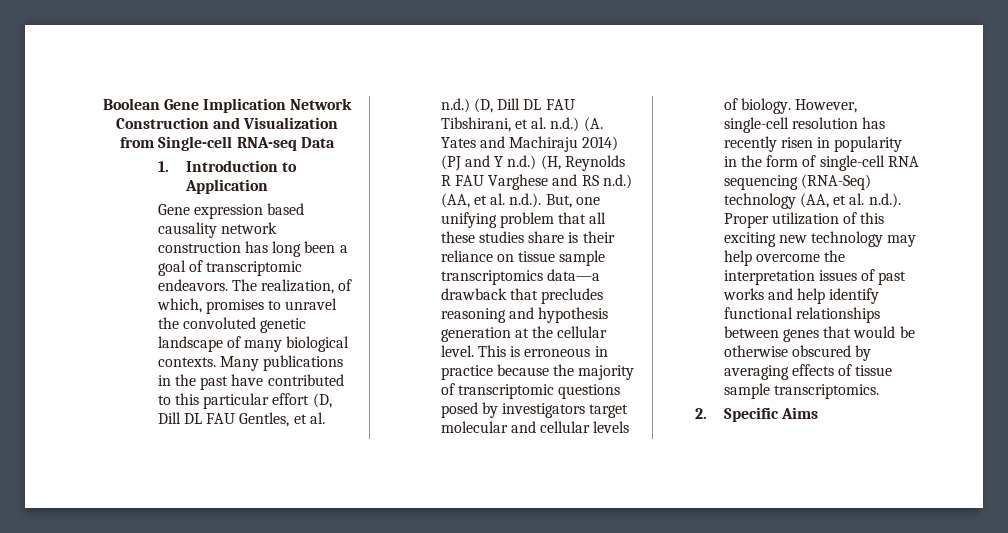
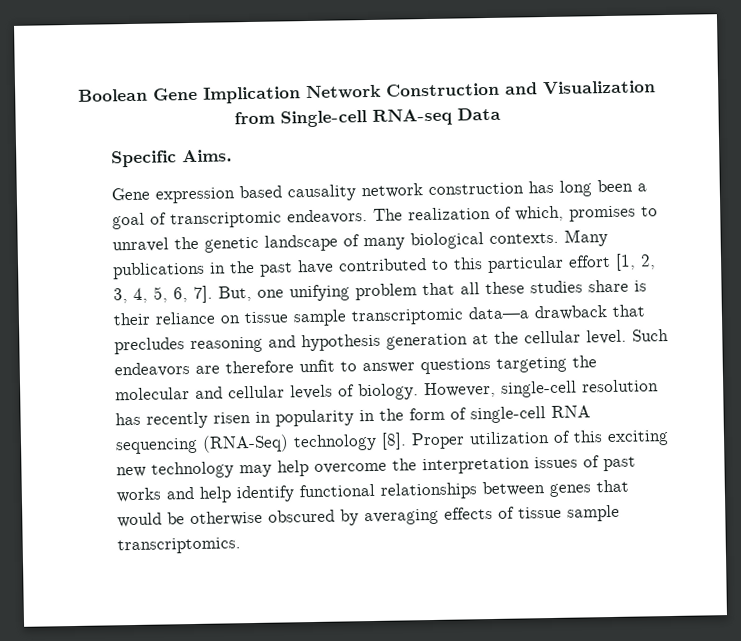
[157,160,298,172] [185,179,269,194] 1. Introduction to Application -> [110,149,232,168] Specific Aims.
[261,279,335,294] realization, -> [407,206,491,221] realization
[183,317,257,329] convoluted -> (199, 243) none
[312,393,332,408] [157,412,325,427] [440,98,575,113] [440,117,603,132] [440,136,619,152] [440,155,625,171] [440,174,632,190] [440,193,542,208] (D, Dill DL FAU Gentles, et al. n.d.) (D, Dill DL FAU Tibshirani, et al. n.d.) (A. Yates and Machiraju 2014) (PJ and Y n.d.) (H, Reynolds R FAU Varghese and RS n.d.) (AA, et al. n.d.). -> [614,253,656,271] [112,285,213,304] [1, 2, 3, 4, 5, 6, 7].
[440,270,543,285] transcriptomics -> [350,308,464,326] transcriptomic
[478,345,608,357] [440,364,635,380] [440,383,621,399] [440,402,629,418] This is erroneous in practice because the majority of transcriptomic questions posed by investigators target -> [631,329,669,342] [113,355,597,378] Such endeavors are therefore unfit to answer questions targeting the
[800,193,901,208] (AA, et al. n.d.). -> [380,432,407,450] [8].
[695,407,819,422] // 2. Specific Aims -> (241, 546) none

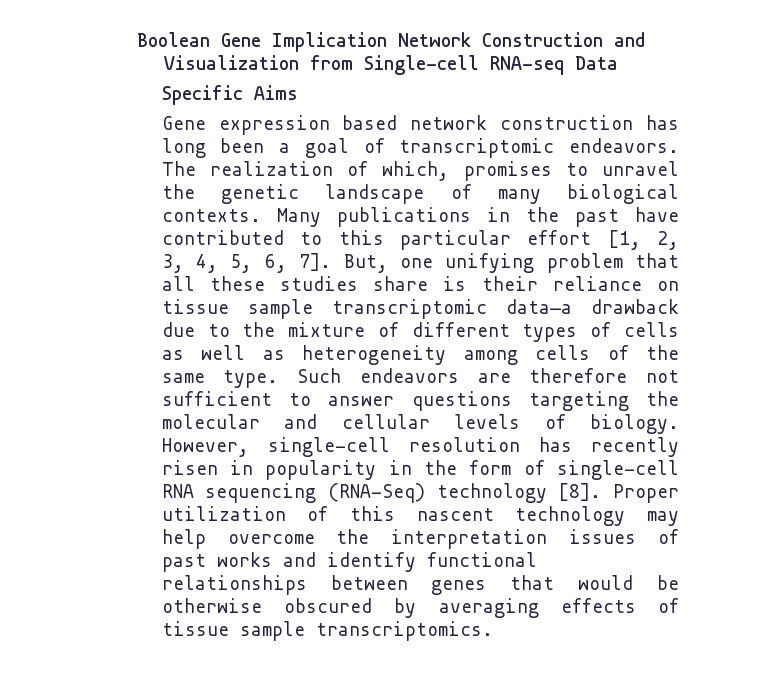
[181,149,232,163] Aims. -> [253,85,298,100] Aims
[286,184,356,202] causality -> (398, 122) none
[611,304,645,317] [113,329,627,355] that precludes reasoning and hypothesis generation at the cellular level. -> [161,322,679,342] [161,345,679,365] [161,370,279,388] due to the mixture of different types of cells as well as heterogeneity among cells of the same type.
[298,359,335,373] unfit -> [646,370,679,383] [161,391,272,406] not sufficient
[606,430,669,447] [115,466,146,478] exciting new -> [416,508,494,521] nascent
[198,486,232,503] help -> (316, 559) none

